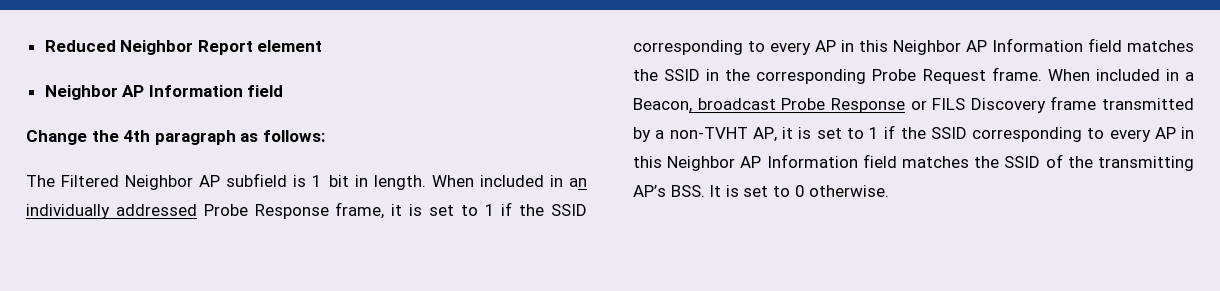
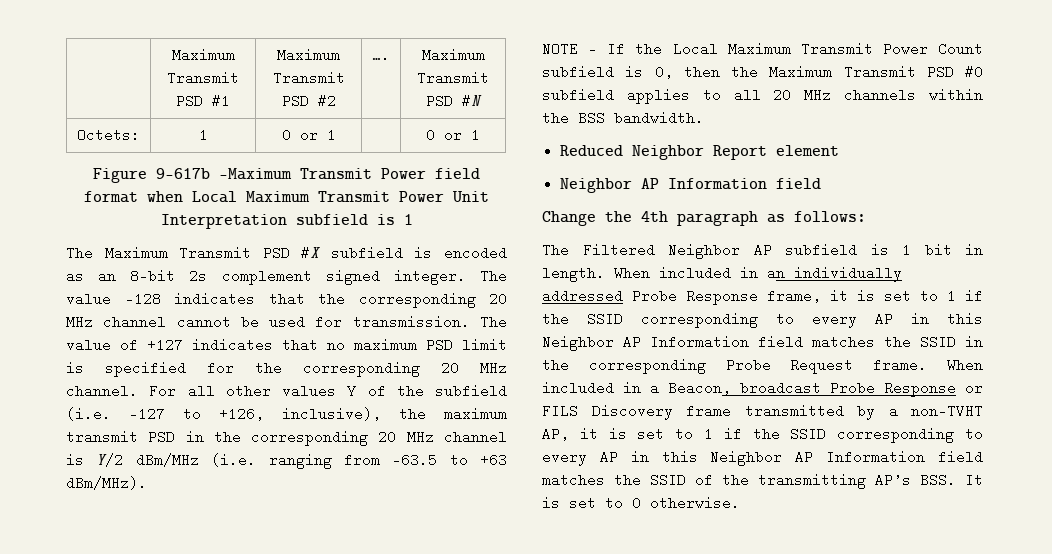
(44, 46) none -> [171,48,235,62] [167,71,239,85] [176,94,230,108] [277,48,340,62] [272,71,345,85] [281,94,336,108] [372,48,390,62] [421,48,485,62] [417,71,489,85] [426,94,482,108] [77,128,140,142] [198,128,208,142] [281,128,336,142] [426,128,480,142] [93,168,480,183] [84,191,489,203] [160,214,413,229] [66,246,507,260] [66,269,508,285] [66,292,507,308] [66,315,507,329] [66,338,507,352] [66,361,507,377] [66,384,507,398] [66,407,507,421] [66,430,507,446] [66,453,507,469] [66,476,147,490] [542,42,983,56] [542,65,983,79] [542,88,983,104] [542,111,704,125] | Maximum Transmit PSD #1 | Maximum Transmit PSD #2 | …. | Maximum Transmit PSD #N // Octets: | 1 | 0 or 1 | | 0 or 1 // Figure 9-617b –Maximum Transmit Power field format when Local Maximum Transmit Power Unit Interpretation subfield is 1 // The Maximum Transmit PSD #X subfield is encoded as an 8-bit 2s complement signed integer. The value -128 indicates that the corresponding 20 MHz channel cannot be used for transmission. The value of +127 indicates that no maximum PSD limit is specified for the corresponding 20 MHz channel. For all other values Y of the subfield (i.e. -127 to +126, inclusive), the maximum transmit PSD in the corresponding 20 MHz channel is Y/2 dBm/MHz (i.e. ranging from -63.5 to +63 dBm/MHz). // NOTE – If the Local Maximum Transmit Power Count subfield is 0, then the Maximum Transmit PSD #0 subfield applies to all 20 MHz channels within the BSS bandwidth. //

